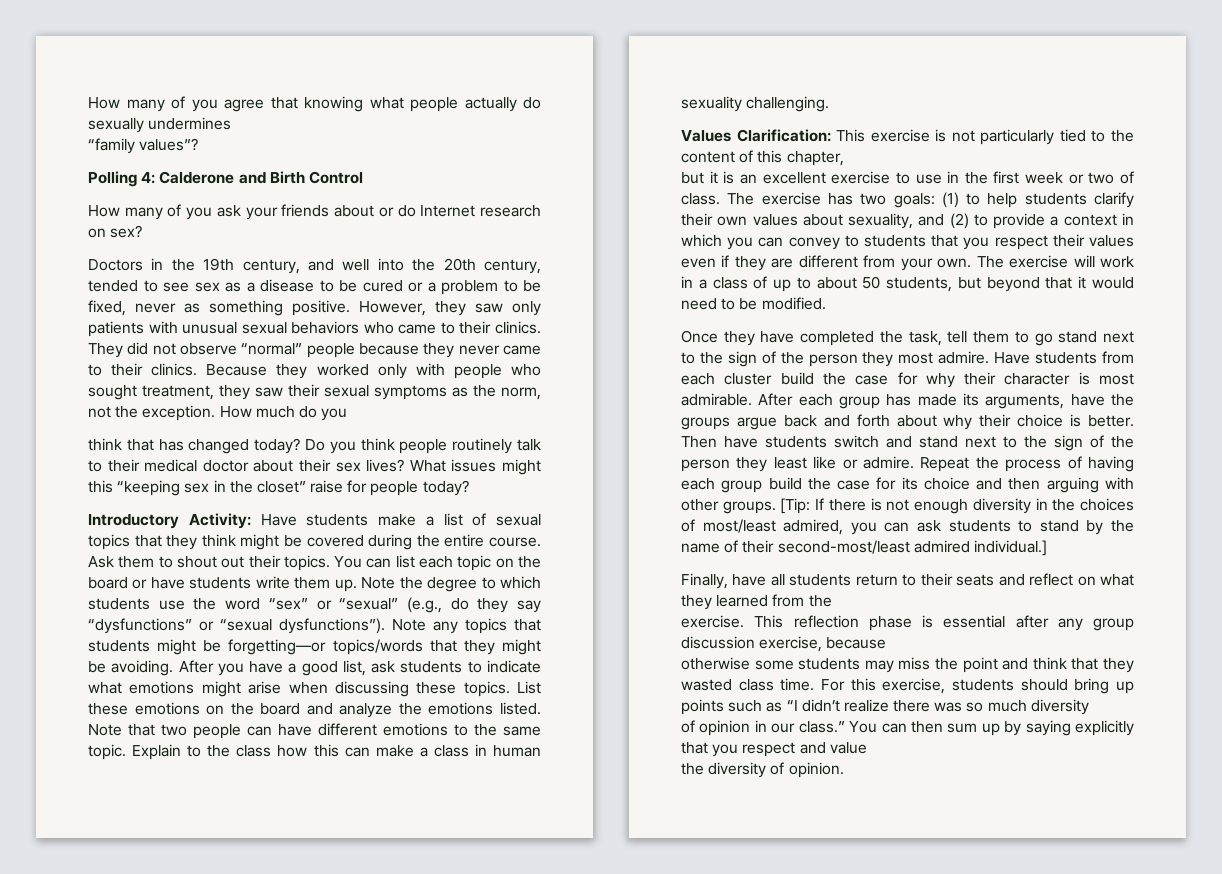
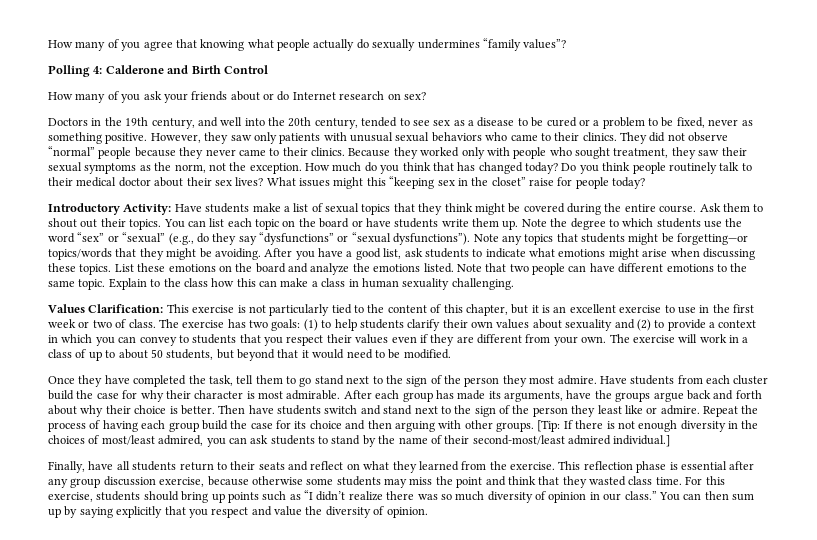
(232, 123) // -> (480, 44) none
(348, 414) // -> (400, 169) none
(844, 158) // -> (508, 310) none
[848,213,914,229] sexuality, -> [565,319,613,331] sexuality
(832, 601) // -> (507, 465) none
(887, 643) // -> (249, 481) none
(1089, 707) // -> (533, 497) none
(867, 748) // -> (302, 511) none

